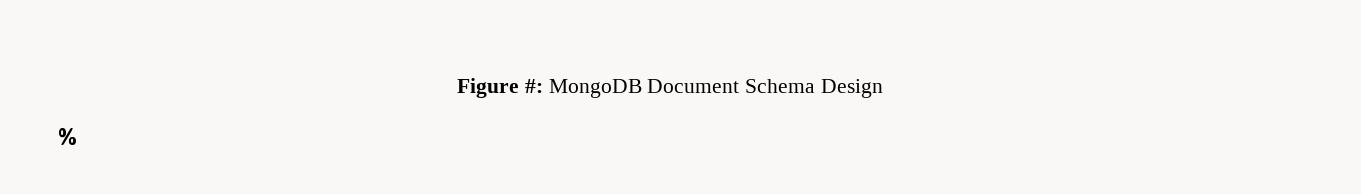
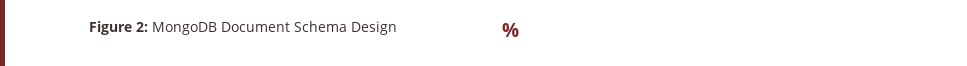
[524,79,543,93] #: -> [136,22,148,32] 2:

